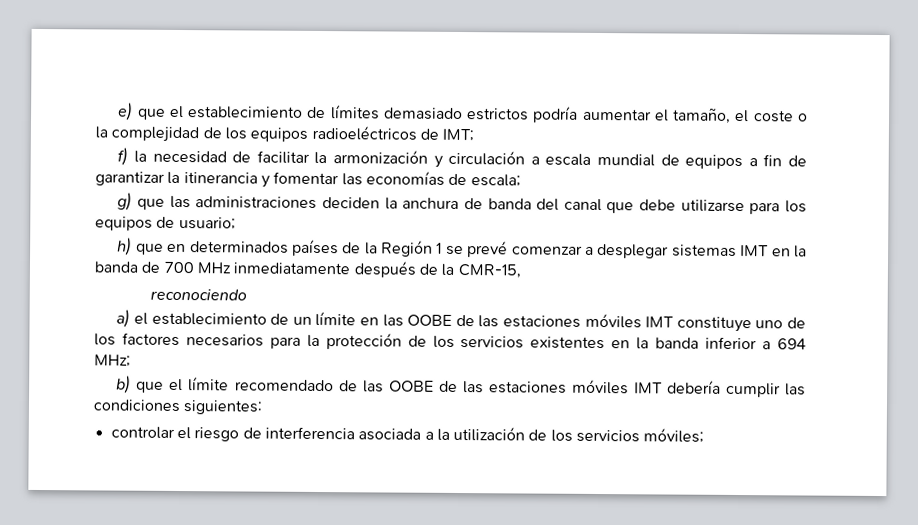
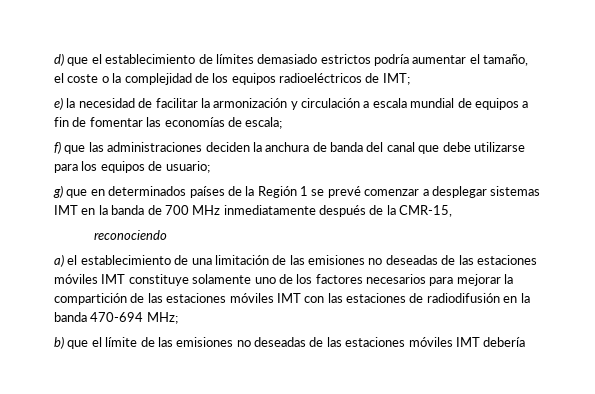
[118,102,134,121] e) -> [54,53,64,66] d)
[117,147,129,166] f) -> [54,97,63,110] e)
[95,171,270,188] garantizar la itinerancia y -> (87, 122) none
[117,192,133,211] g) -> [54,141,61,154] f)
[117,237,133,256] h) -> [53,185,63,198] g)
[292,311,453,327] un límite en las OOBE -> [191,255,438,265] una limitación de las emisiones no deseadas
(752, 324) none -> [192,274,252,284] solamente
[306,333,807,350] la protección de los servicios existentes en la banda inferior a 694 -> [456,274,514,286] [54,293,530,305] [54,312,144,322] mejorar la compartición de las estaciones móviles IMT con las estaciones de radiodifusión en la banda 470-694
[234,379,434,393] recomendado de las OOBE -> [140,337,306,347] de las emisiones no deseadas
[725,382,806,398] [93,399,264,415] [110,426,705,443] cumplir las condiciones siguientes: // controlar el riesgo de interferencia asociada a la utilización de los servicios móviles; -> (526, 342) none

